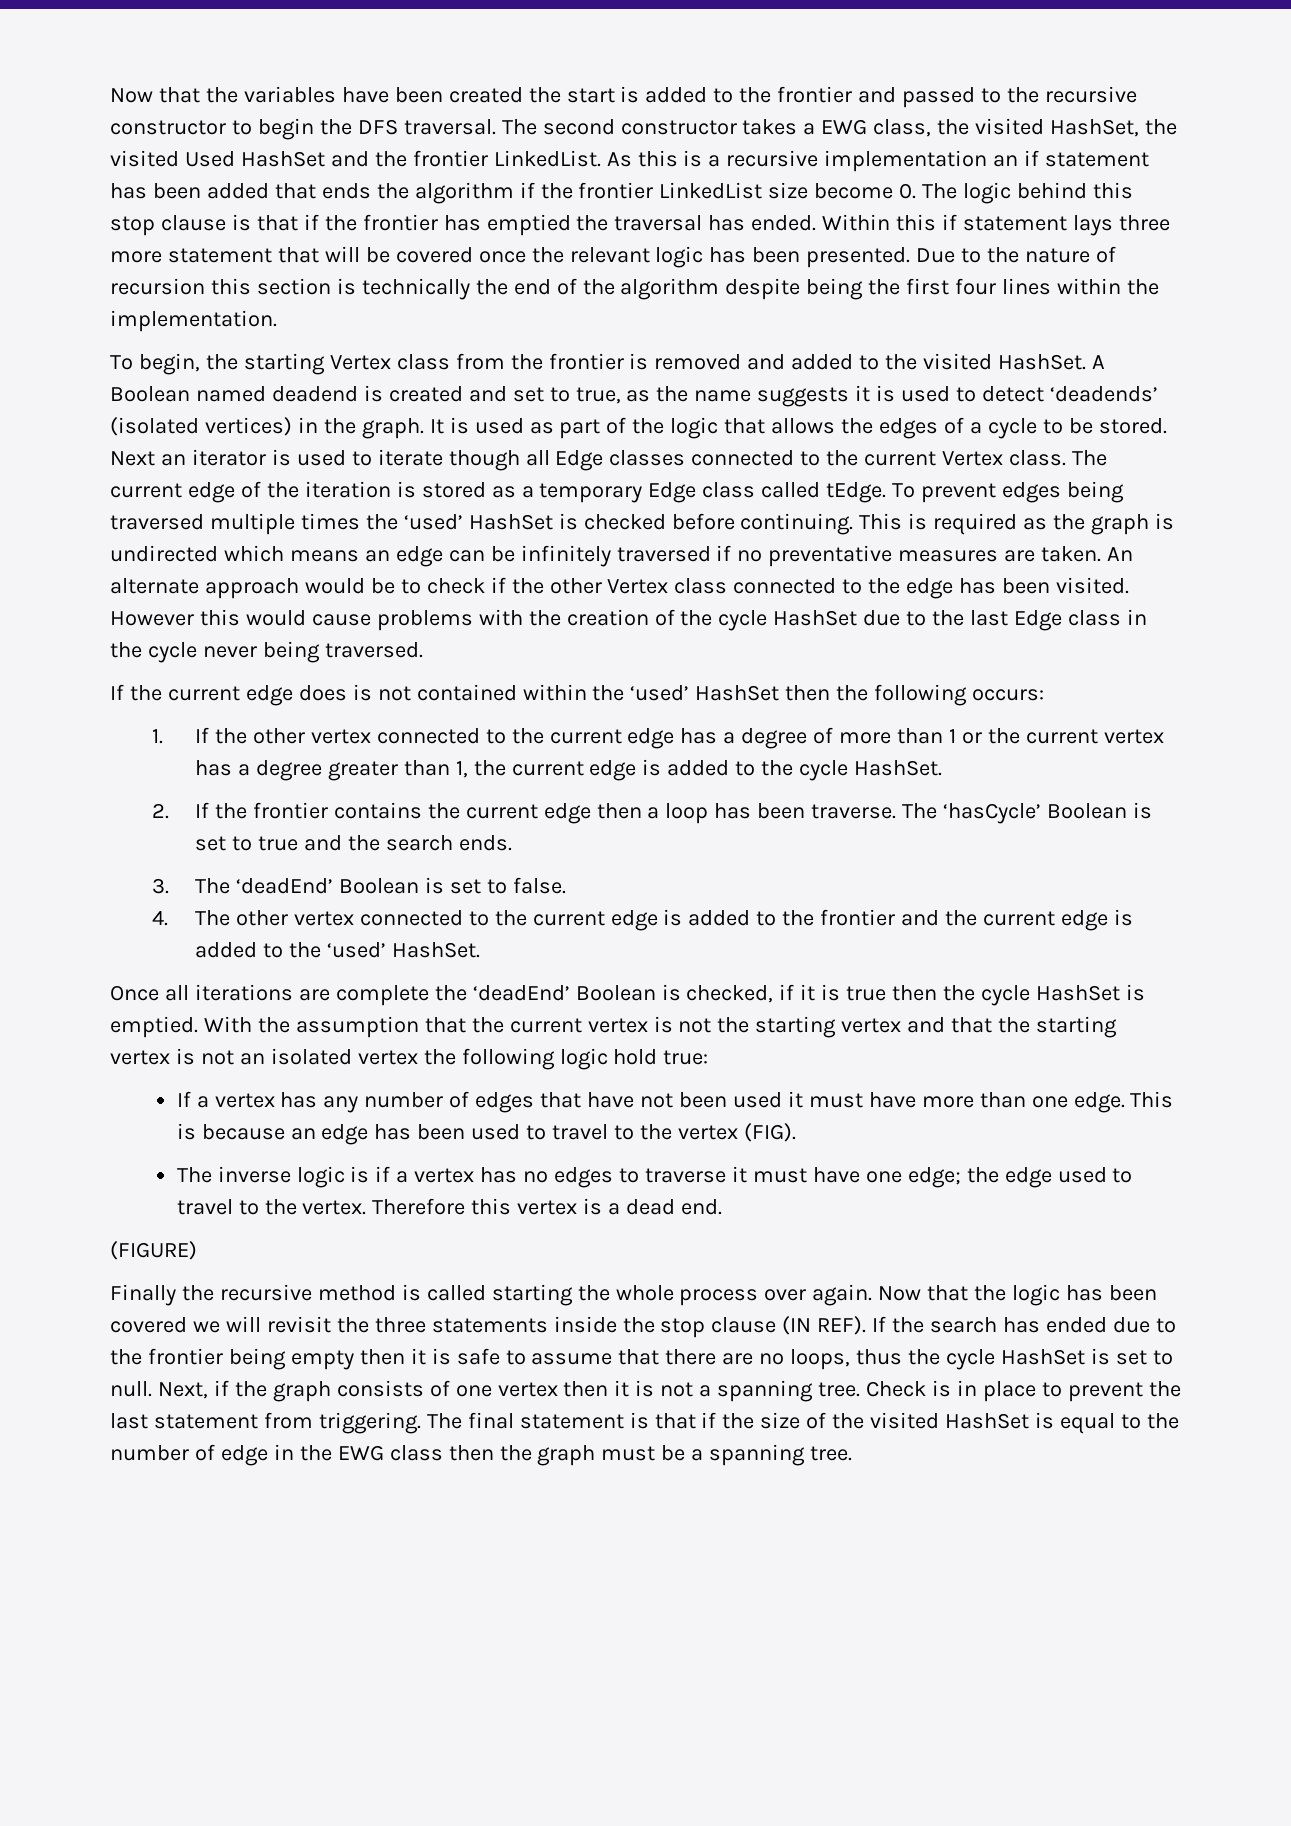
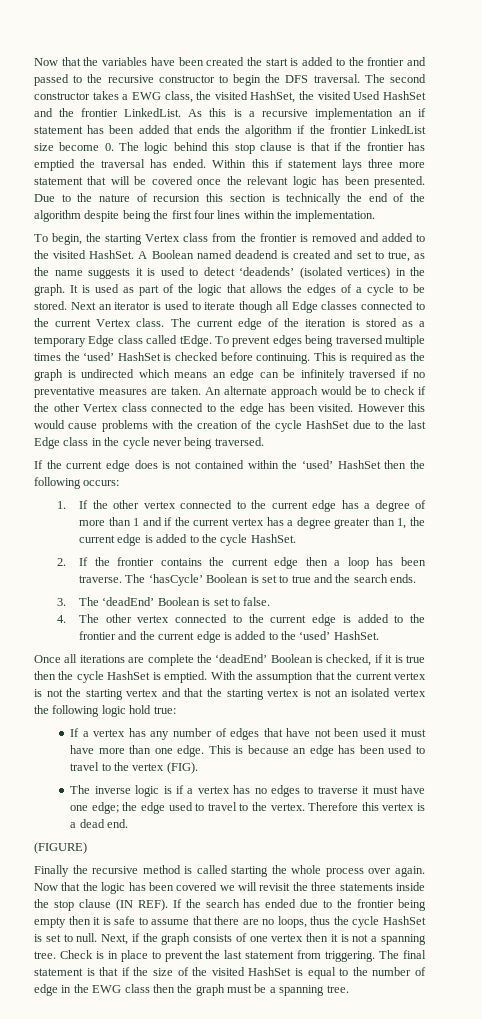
[961,732,982,744] or -> [142,517,173,526] and if

